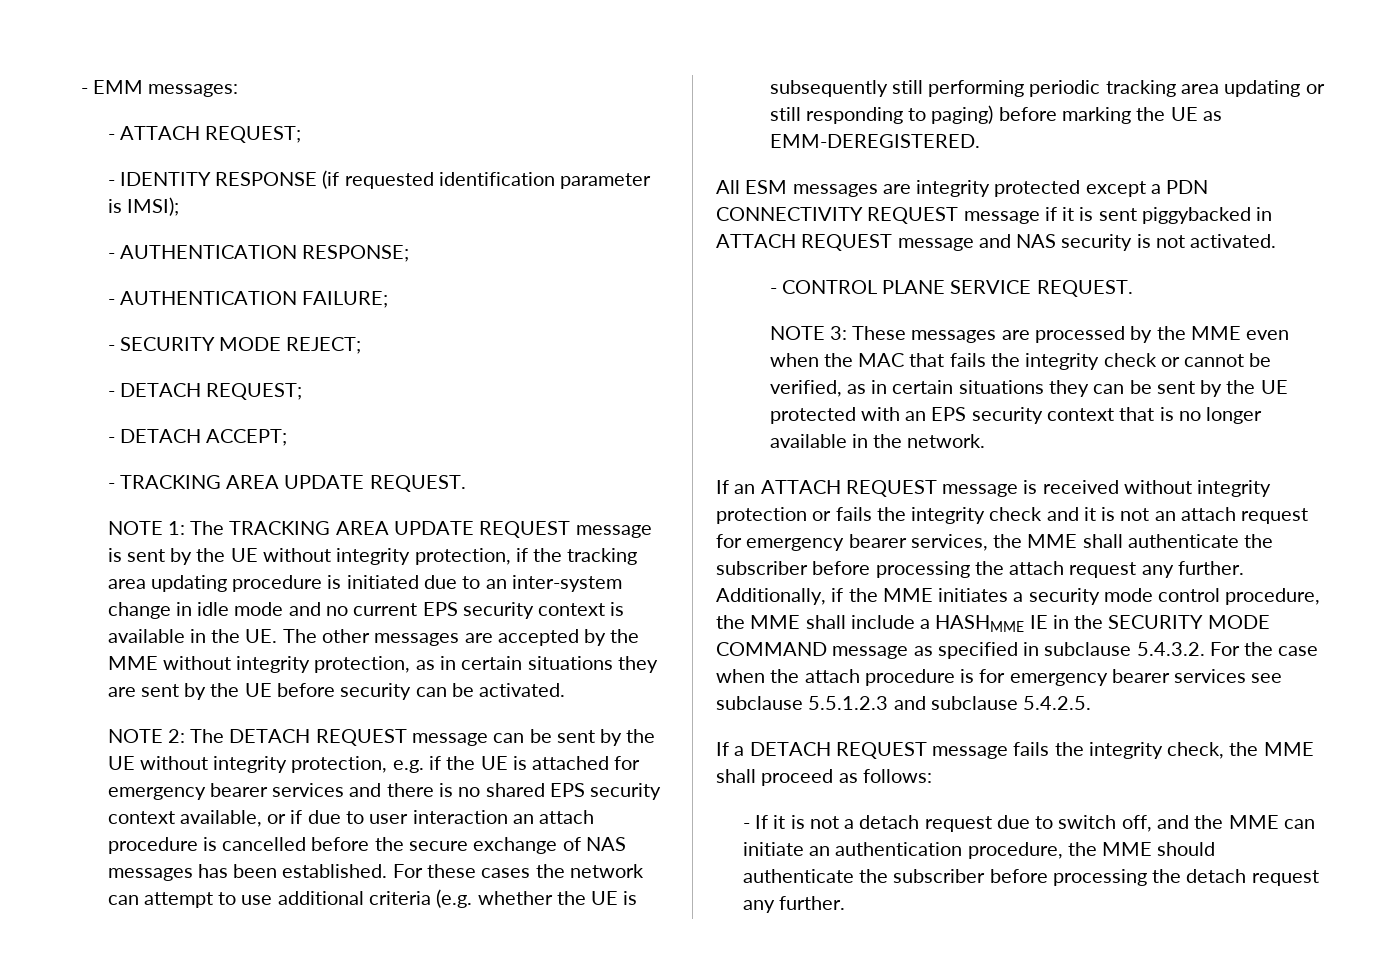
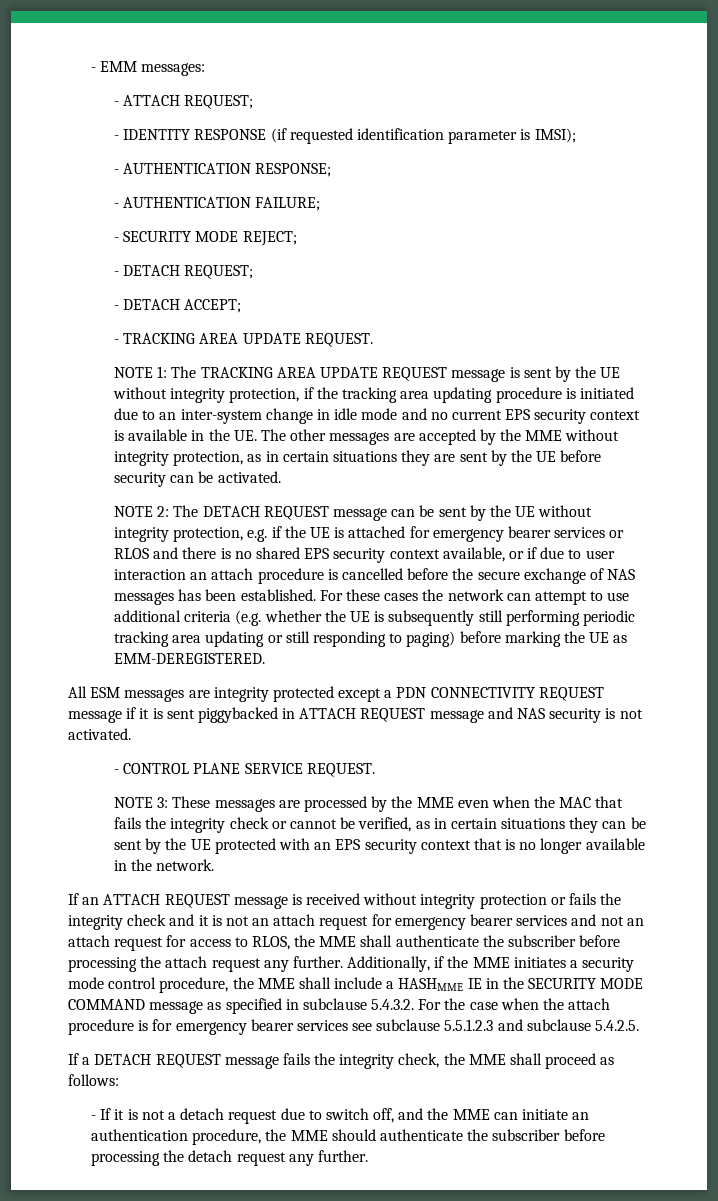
(345, 790) none -> [609,530,625,538] [114,548,150,559] or RLOS
[910,534,988,551] services, -> [516,914,644,926] [68,935,290,951] services and not an attach request for access to RLOS,

